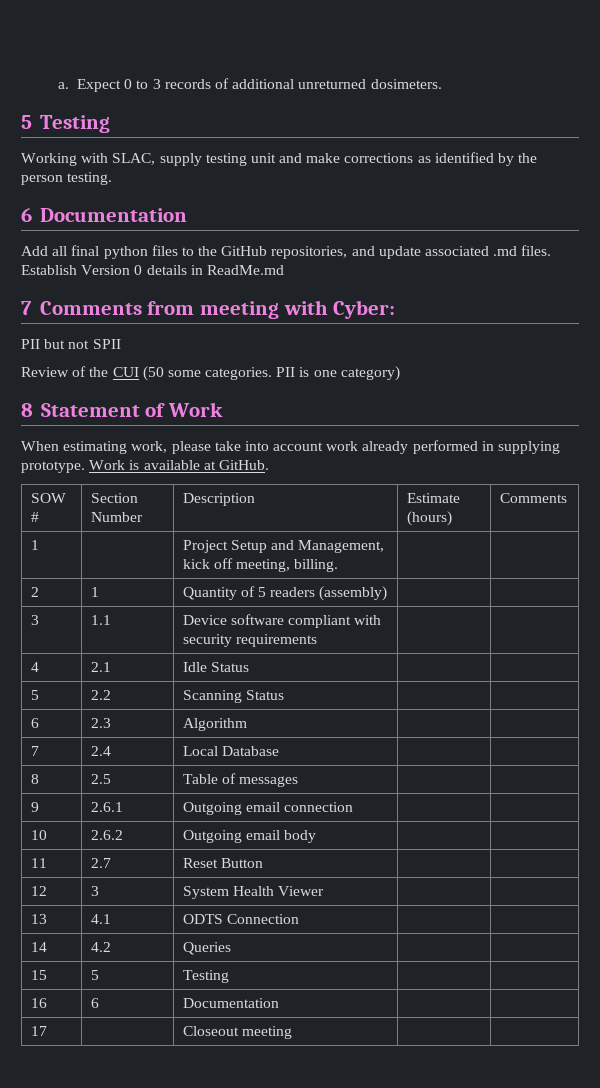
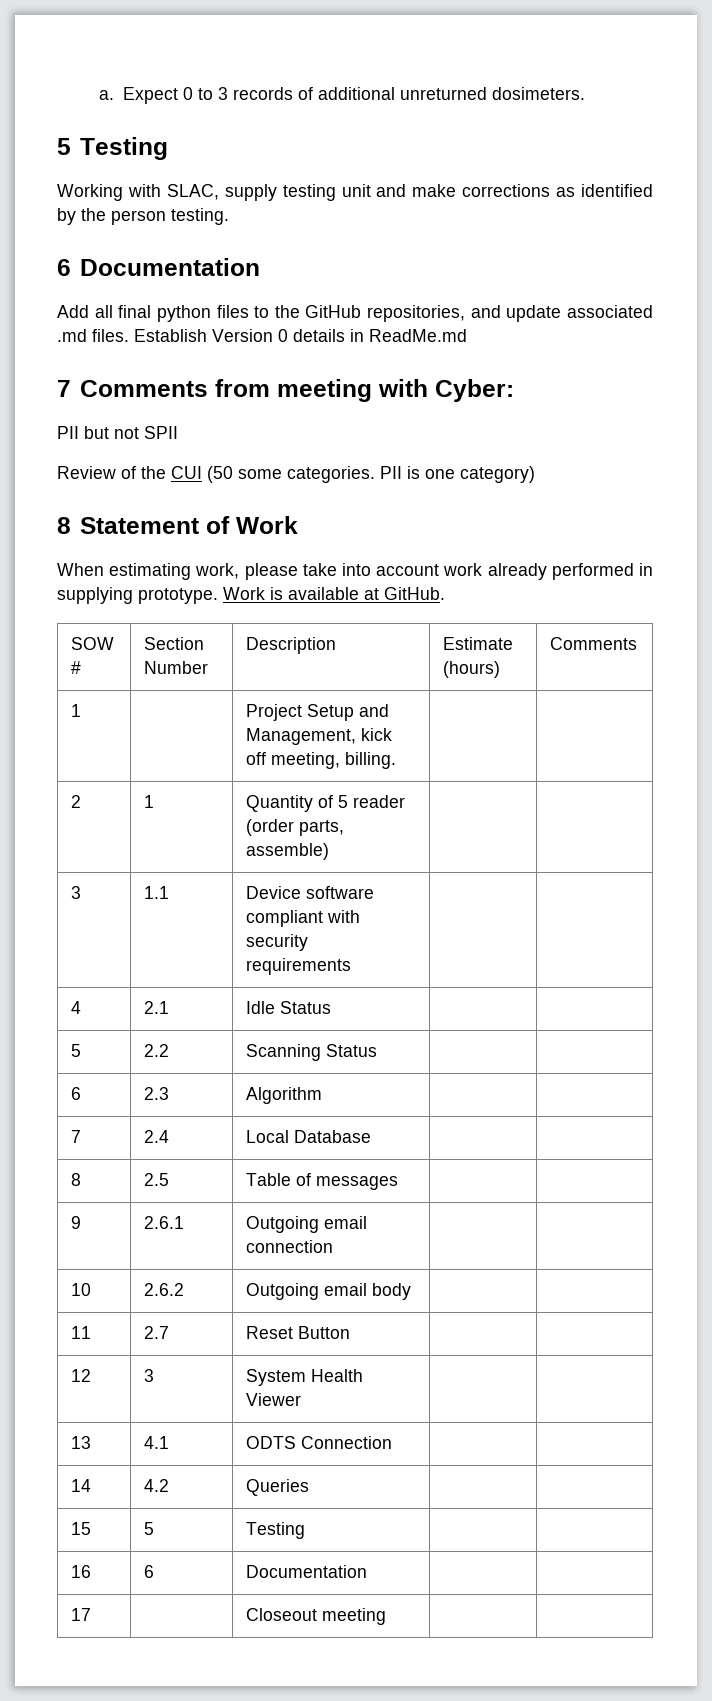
[270,586,388,601] readers (assembly) -> [352,795,405,808] [245,819,344,836] [245,843,329,860] reader (order parts, assemble)

